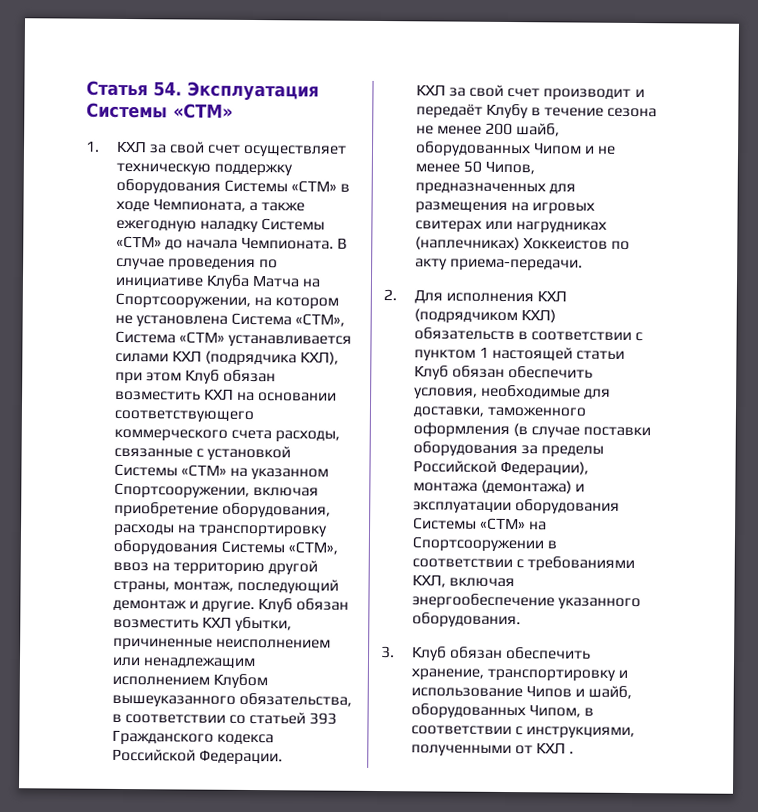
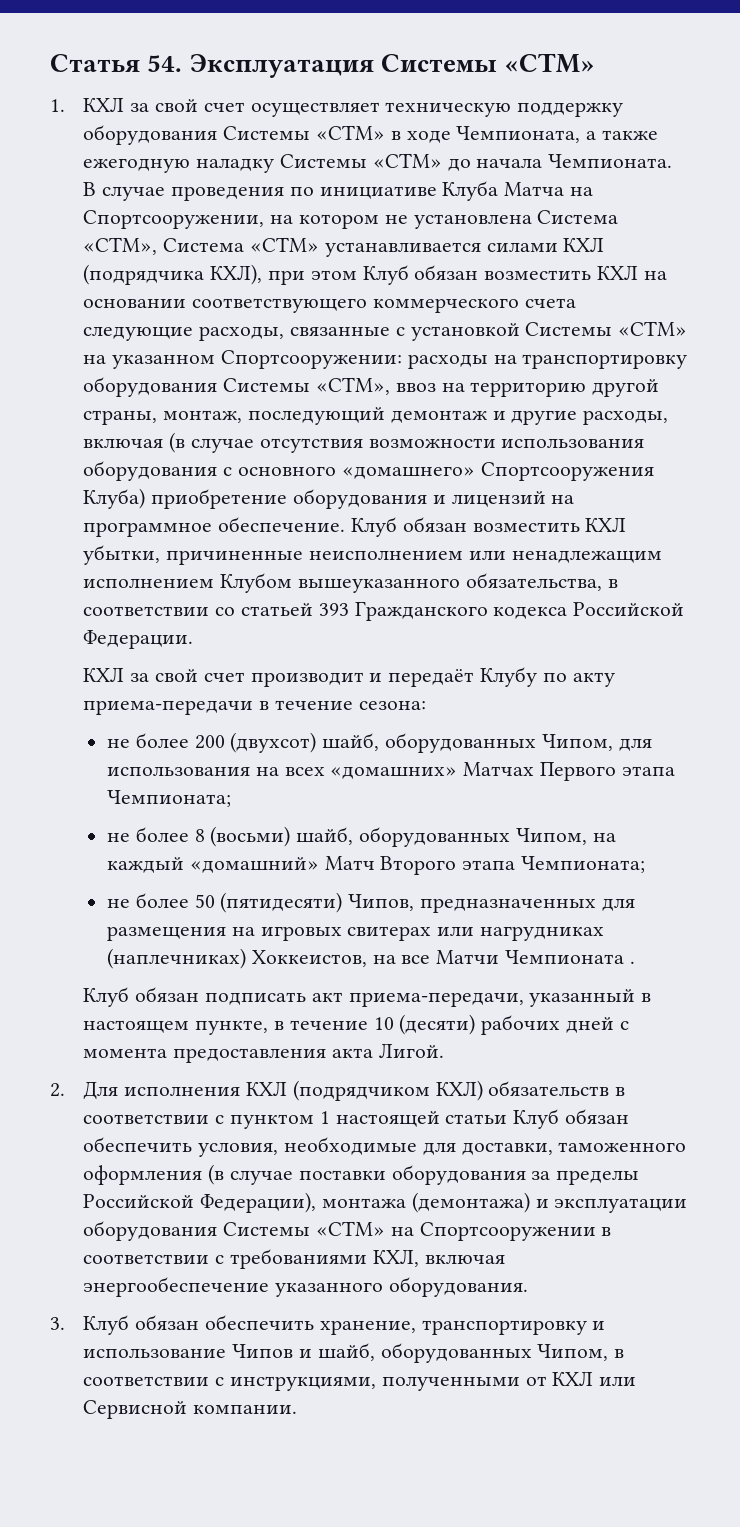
(272, 434) none -> [83,326,194,341] следующие
[113,482,319,499] [113,501,331,519] Спортсооружении, включая приобретение оборудования, -> [221,350,403,369] Спортсооружении:
[201,600,255,614] другие. -> [511,410,669,425] [83,432,645,453] [83,461,654,481] [83,488,575,509] [83,517,346,537] другие расходы, включая (в случае отсутствия возможности использования оборудования с основного «домашнего» Спортсооружения Клуба) приобретение оборудования и лицензий на программное обеспечение.
[530,107,658,118] [415,122,561,137] [414,141,617,158] [414,160,482,173] в течение сезона не менее 200 шайб, оборудованных Чипом и не менее 50 -> [542,672,615,687] [83,700,426,715] [107,732,652,753] [107,762,675,781] [107,790,232,807] [107,826,616,847] [107,856,646,875] [107,892,343,913] по акту приема-передачи в течение сезона: // не более 200 (двухсот) шайб, оборудованных Чипом, для использования на всех «домашних» Матчах Первого этапа Чемпионата; // не более 8 (восьми) шайб, оборудованных Чипом, на каждый «домашний» Матч Второго этапа Чемпионата; // не более 50 (пятидесяти)
[522,237,630,250] [414,258,583,272] Хоккеистов по акту приема-передачи. -> [251,950,635,967] [83,987,652,1007] [83,1014,629,1035] [83,1043,444,1063] Хоккеистов, на все Матчи Чемпионата . // Клуб обязан подписать акт приема-передачи, указанный в настоящем пункте, в течение 10 (десяти) рабочих дней с момента предоставления акта Лигой.
[569,751,575,754] . -> [599,1376,637,1386] [83,1400,298,1419] или Сервисной компании.

